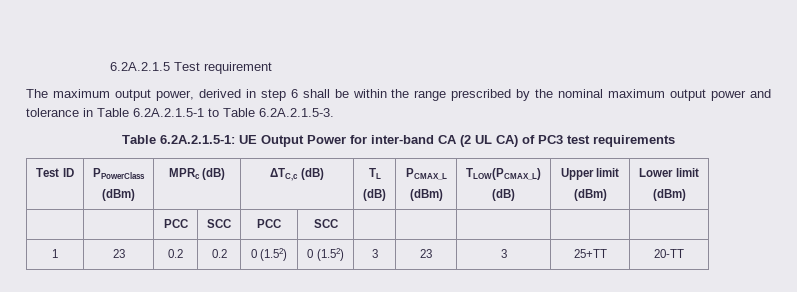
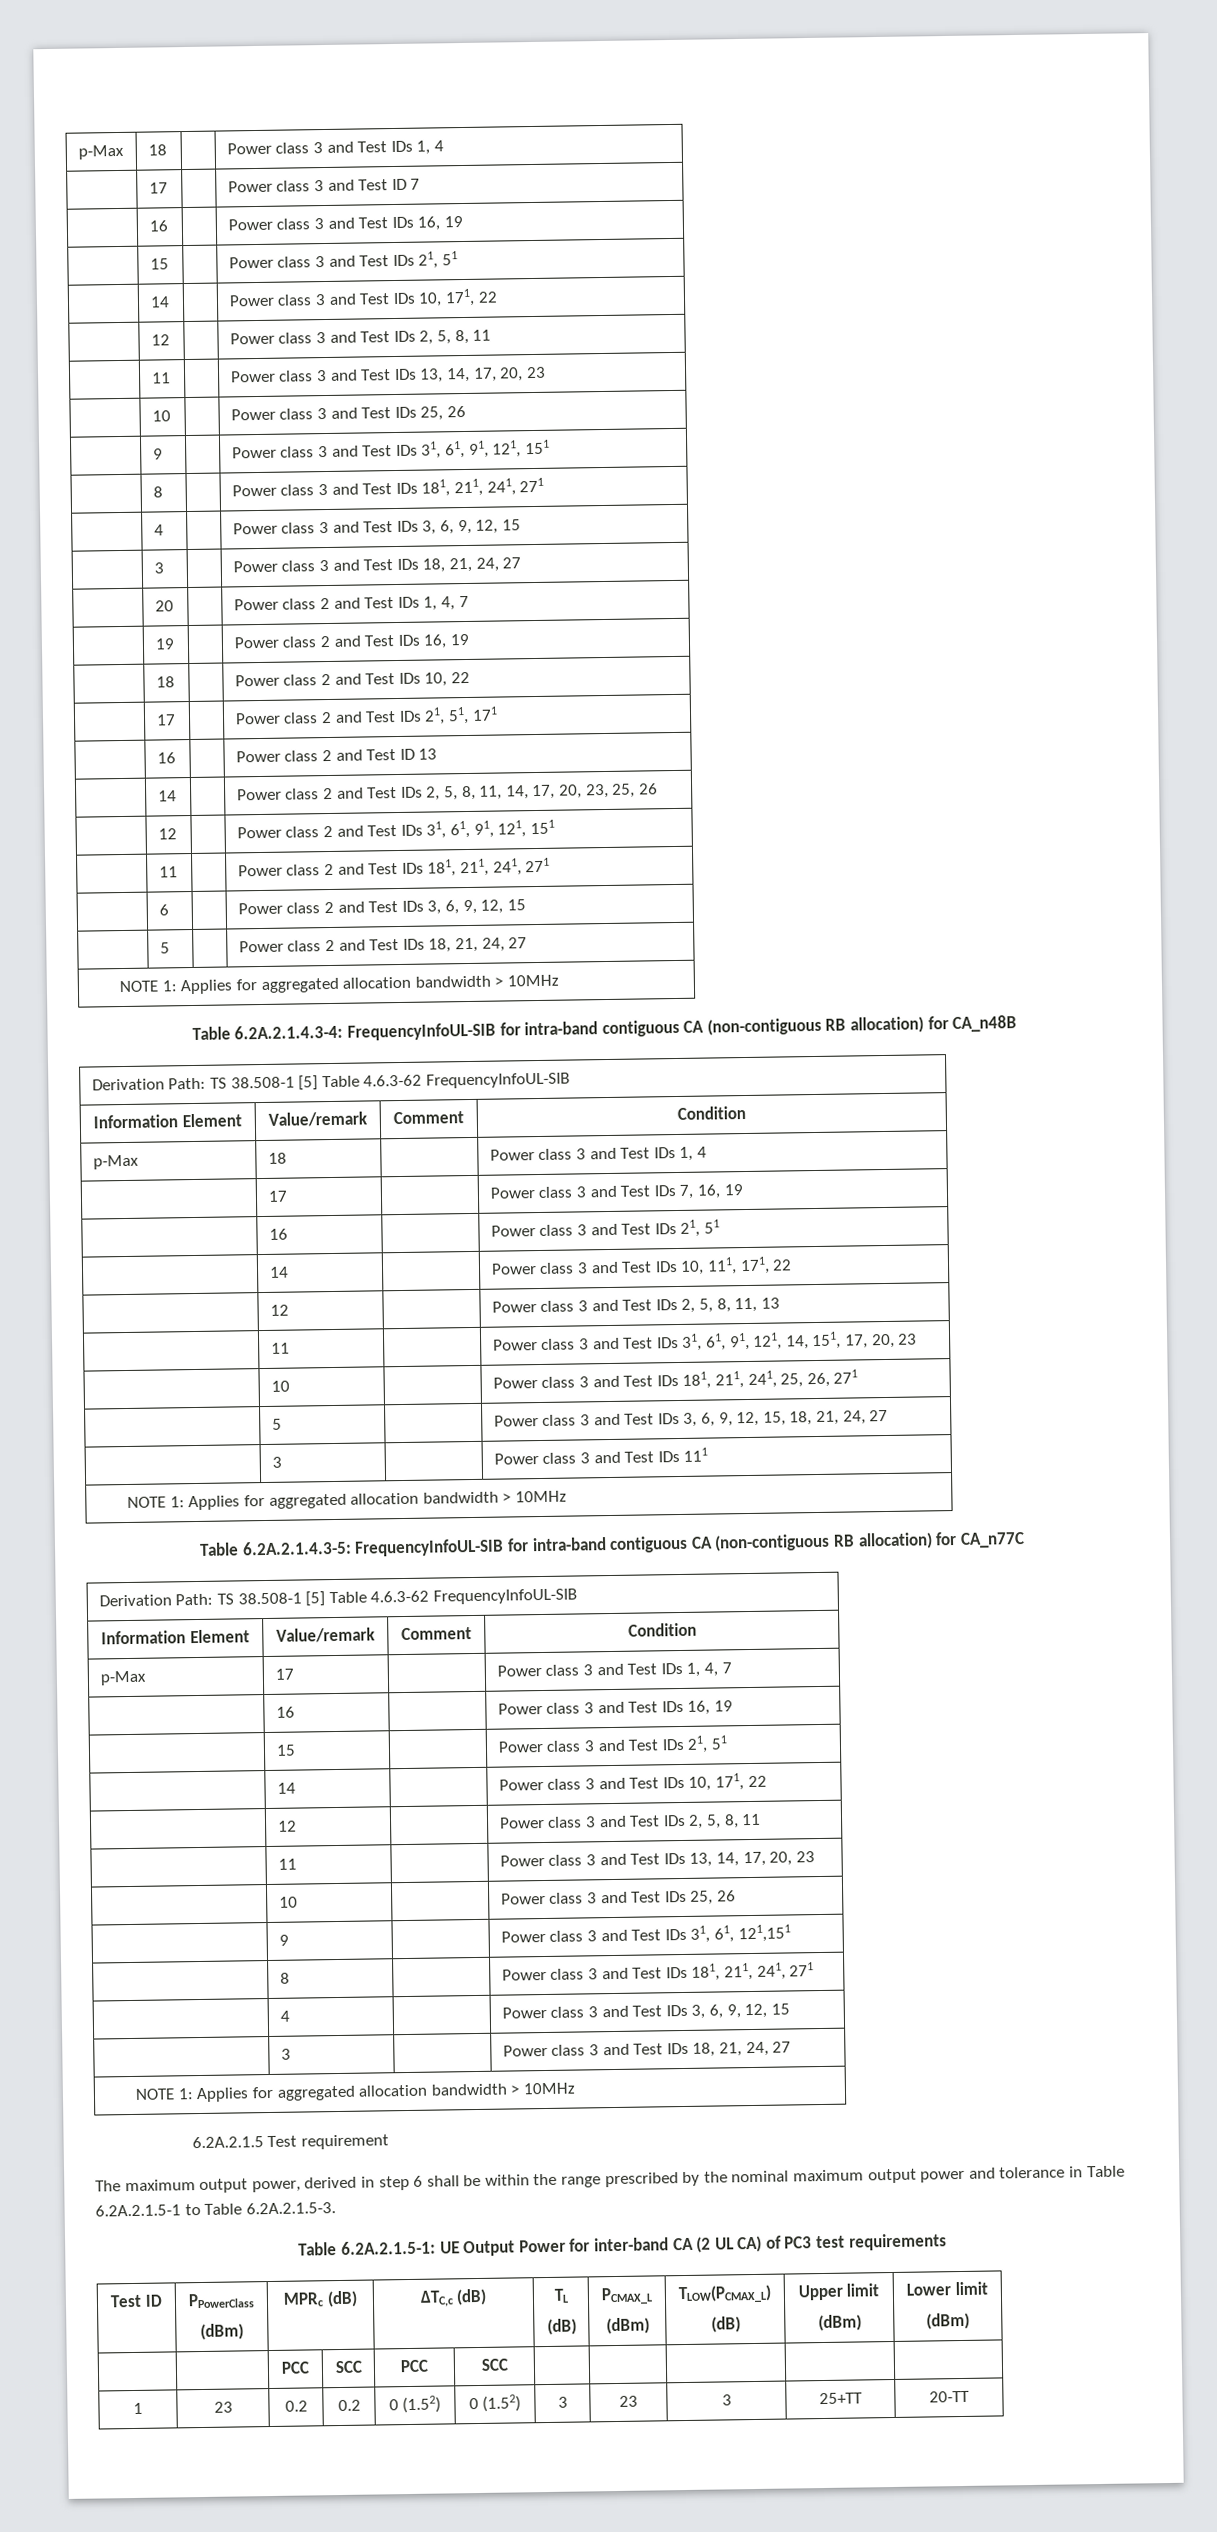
(110, 66) none -> [77,144,124,160] [147,144,167,156] [226,140,444,155] [148,182,168,194] [227,178,421,193] [148,220,168,232] [227,216,463,231] [149,258,169,270] [228,251,458,269] [149,296,170,308] [228,288,498,307] [150,334,170,346] [229,329,492,345] [151,372,171,384] [230,366,546,383] [151,410,171,422] [230,405,466,421] [152,448,163,460] [231,439,550,459] [152,486,163,498] [231,477,545,497] [153,524,164,536] [232,519,521,535] [153,562,164,574] [232,557,522,573] [154,600,174,612] [233,595,469,611] [154,638,175,650] [233,633,469,649] [155,676,175,688] [234,671,470,687] [155,714,176,726] [234,706,498,725] [156,752,176,764] [235,748,438,763] [157,790,177,802] [236,783,658,801] [157,828,177,840] [236,819,555,839] [158,866,178,878] [237,857,551,877] [158,904,169,916] [237,899,526,915] [159,942,170,954] [238,937,528,953] [119,974,559,995] [191,1015,1018,1041] [91,1072,570,1091] [93,1113,242,1129] [268,1111,368,1127] [393,1111,464,1125] [677,1105,746,1120] [92,1154,139,1170] [267,1152,287,1164] [489,1146,707,1161] [267,1190,288,1202] [489,1184,743,1199] [268,1228,288,1240] [490,1219,720,1237] [268,1266,289,1278] [490,1256,793,1275] [269,1304,289,1316] [491,1297,780,1313] [270,1342,290,1354] [492,1331,918,1351] [270,1380,290,1392] [492,1369,859,1389] [271,1418,282,1430] [493,1409,889,1427] [271,1456,282,1468] [493,1447,709,1465] [127,1490,567,1511] [199,1531,1025,1557] [98,1588,577,1607] [101,1629,250,1645] [276,1627,376,1643] [401,1627,472,1641] [627,1622,697,1637] [99,1670,147,1686] [274,1668,294,1680] [496,1662,732,1677] [275,1706,295,1718] [497,1700,733,1715] [275,1744,296,1756] [497,1735,728,1753] [276,1782,296,1794] [498,1773,767,1791] [277,1820,297,1832] [498,1813,762,1829] [277,1858,297,1870] [499,1851,815,1867] [278,1896,298,1908] [500,1890,736,1905] [278,1934,289,1946] [500,1924,791,1943] [279,1972,290,1984] [501,1962,815,1981] [279,2010,290,2022] [501,2003,790,2019] [280,2048,291,2060] [502,2041,792,2057] [135,2082,575,2103] p-Max | 18 | | Power class 3 and Test IDs 1, 4 // | 17 | | Power class 3 and Test ID 7 // | 16 | | Power class 3 and Test IDs 16, 19 // | 15 | | Power class 3 and Test IDs 21, 51 // | 14 | | Power class 3 and Test IDs 10, 171, 22 // | 12 | | Power class 3 and Test IDs 2, 5, 8, 11 // | 11 | | Power class 3 and Test IDs 13, 14, 17, 20, 23 // | 10 | | Power class 3 and Test IDs 25, 26 // | 9 | | Power class 3 and Test IDs 31, 61, 91, 121, 151 // | 8 | | Power class 3 and Test IDs 181, 211, 241, 271 // | 4 | | Power class 3 and Test IDs 3, 6, 9, 12, 15 // | 3 | | Power class 3 and Test IDs 18, 21, 24, 27 // | 20 | | Power class 2 and Test IDs 1, 4, 7 // | 19 | | Power class 2 and Test IDs 16, 19 // | 18 | | Power class 2 and Test IDs 10, 22 // | 17 | | Power class 2 and Test IDs 21, 51, 171 // | 16 | | Power class 2 and Test ID 13 // | 14 | | Power class 2 and Test IDs 2, 5, 8, 11, 14, 17, 20, 23, 25, 26 // | 12 | | Power class 2 and Test IDs 31, 61, 91, 121, 151 // | 11 | | Power class 2 and Test IDs 181, 211, 241, 271 // | 6 | | Power class 2 and Test IDs 3, 6, 9, 12, 15 // | 5 | | Power class 2 and Test IDs 18, 21, 24, 27 // NOTE 1: Applies for aggregated allocation bandwidth > 10MHz // Table 6.2A.2.1.4.3-4: FrequencyInfoUL-SIB for intra-band contiguous CA (non-contiguous RB allocation) for CA_n48B // Derivation Path: TS 38.508-1 [5] Table 4.6.3-62 FrequencyInfoUL-SIB // Information Element | Value/remark | Comment | Condition // p-Max | 18 | | Power class 3 and Test IDs 1, 4 // | 17 | | Power class 3 and Test IDs 7, 16, 19 // | 16 | | Power class 3 and Test IDs 21, 51 // | 14 | | Power class 3 and Test IDs 10, 111, 171, 22 // | 12 | | Power class 3 and Test IDs 2, 5, 8, 11, 13 // | 11 | | Power class 3 and Test IDs 31, 61, 91, 121, 14, 151, 17, 20, 23 // | 10 | | Power class 3 and Test IDs 181, 211, 241, 25, 26, 271 // | 5 | | Power class 3 and Test IDs 3, 6, 9, 12, 15, 18, 21, 24, 27 // | 3 | | Power class 3 and Test IDs 111 // NOTE 1: Applies for aggregated allocation bandwidth > 10MHz // Table 6.2A.2.1.4.3-5: FrequencyInfoUL-SIB for intra-band contiguous CA (non-contiguous RB allocation) for CA_n77C // Derivation Path: TS 38.508-1 [5] Table 4.6.3-62 FrequencyInfoUL-SIB // Information Element | Value/remark | Comment | Condition // p-Max | 17 | | Power class 3 and Test IDs 1, 4, 7 // | 16 | | Power class 3 and Test IDs 16, 19 // | 15 | | Power class 3 and Test IDs 21, 51 // | 14 | | Power class 3 and Test IDs 10, 171, 22 // | 12 | | Power class 3 and Test IDs 2, 5, 8, 11 // | 11 | | Power class 3 and Test IDs 13, 14, 17, 20, 23 // | 10 | | Power class 3 and Test IDs 25, 26 // | 9 | | Power class 3 and Test IDs 31, 61, 121,151 // | 8 | | Power class 3 and Test IDs 181, 211, 241, 271 // | 4 | | Power class 3 and Test IDs 3, 6, 9, 12, 15 // | 3 | | Power class 3 and Test IDs 18, 21, 24, 27 // NOTE 1: Applies for aggregated allocation bandwidth > 10MHz //

